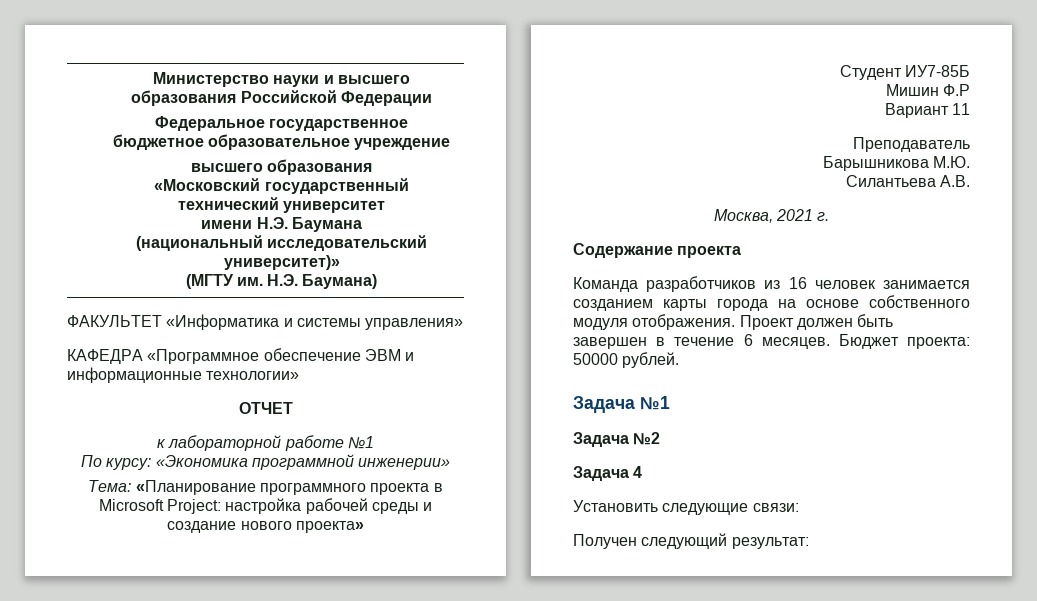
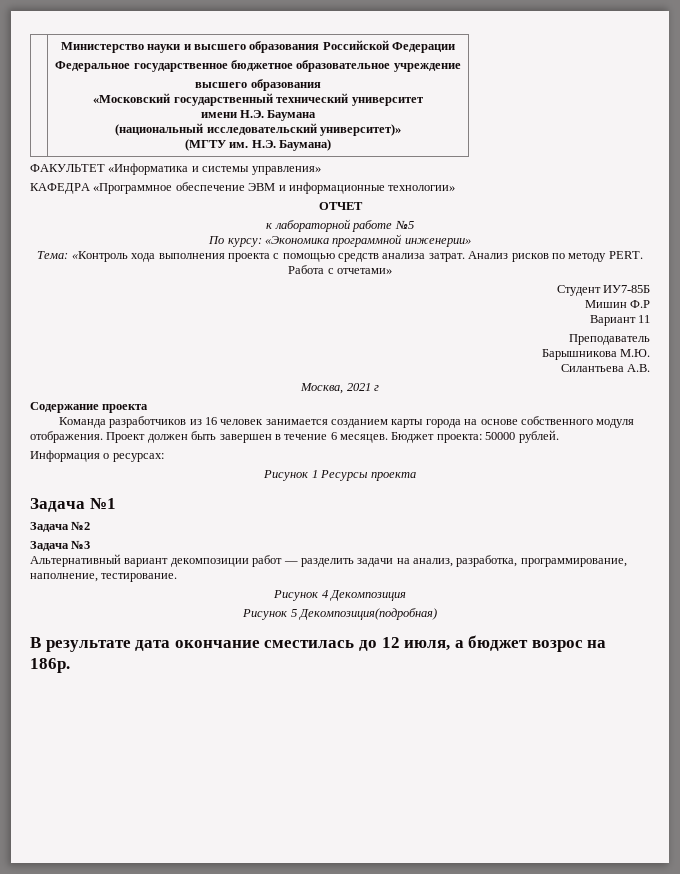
[347,436,374,449] №1 -> [394,220,414,229] №5
[135,480,443,495] [98,498,433,514] [167,521,364,533] «Планирование программного проекта в Microsoft Project: настройка рабочей среды и создание нового проекта» -> [71,251,643,262] [288,265,392,274] «Контроль хода выполнения проекта с помощью средств анализа затрат. Анализ рисков по методу PERT. Работа с отчетами»
[817,212,830,221] г. -> [373,385,379,391] г
(680, 360) none -> [30,450,164,462] [263,470,416,481] // Информация о ресурсах: // Рисунок 1 Ресурсы проекта
[633,466,643,478] [573,500,799,515] [573,533,809,549] 4 // Установить следующие связи: // Получен следующий результат: -> [71,540,91,549] [30,554,627,567] [30,573,178,582] [273,590,406,601] [242,608,437,620] [30,635,607,652] [30,658,70,673] №3 // Альтернативный вариант декомпозиции работ — разделить задачи на анализ, разработка, программирование, наполнение, тестирование. // Рисунок 4 Декомпозиция // Рисунок 5 Декомпозиция(подробная) // В результате дата окончание сместилась до 12 июля, а бюджет возрос на 186р.

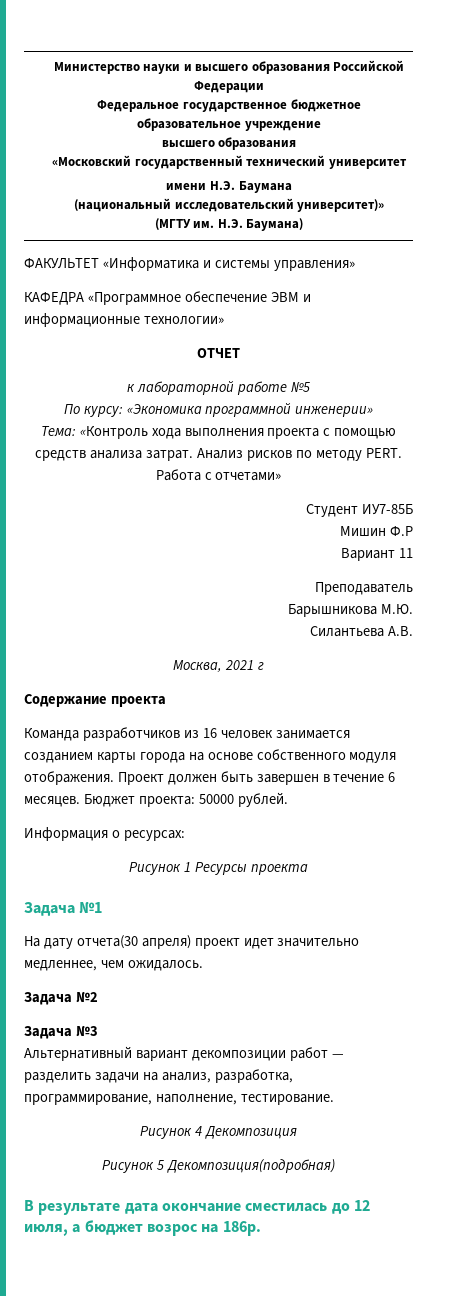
(116, 503) none -> [24,935,360,949] [24,960,203,971] // На дату отчета(30 апреля) проект идет значительно медленнее, чем ожидалось.

